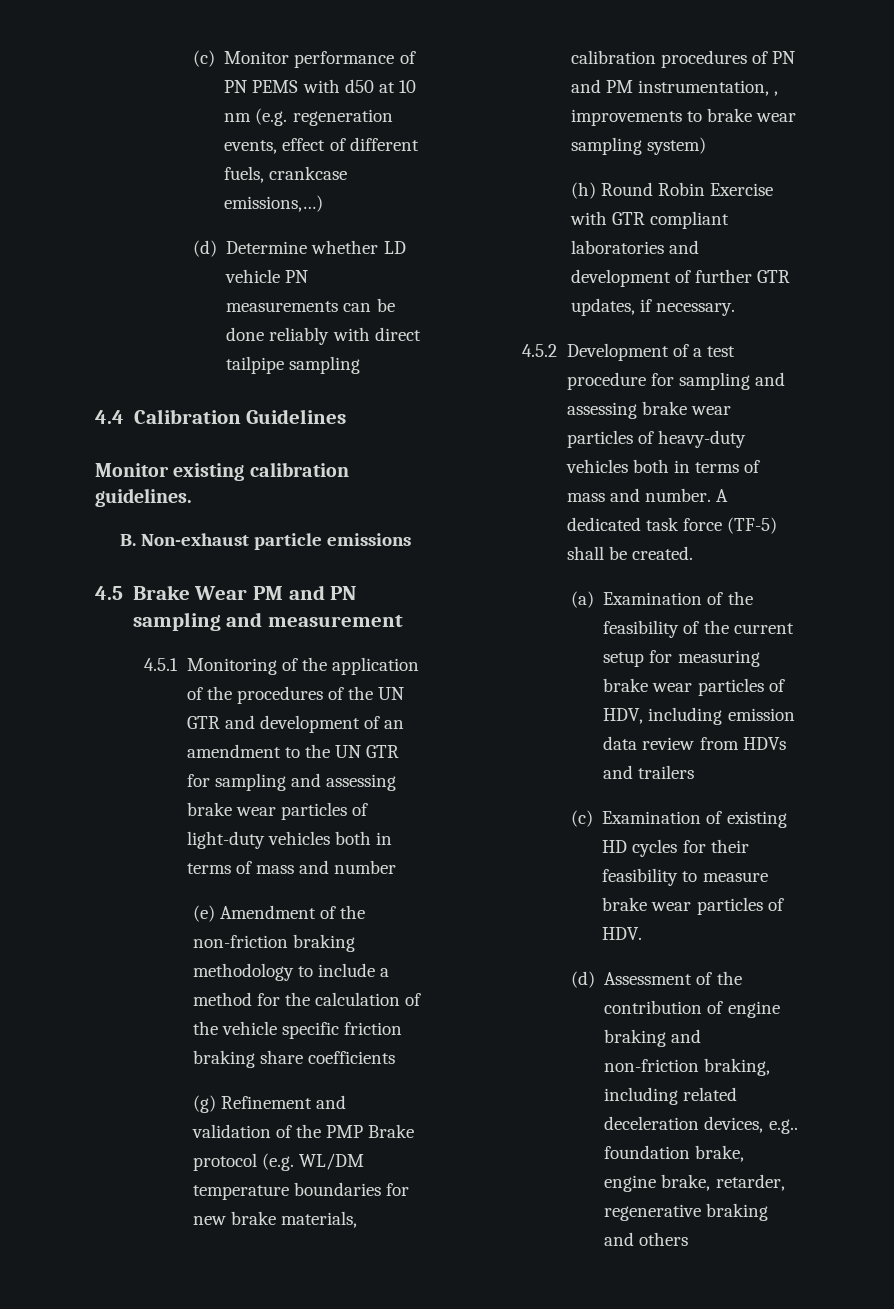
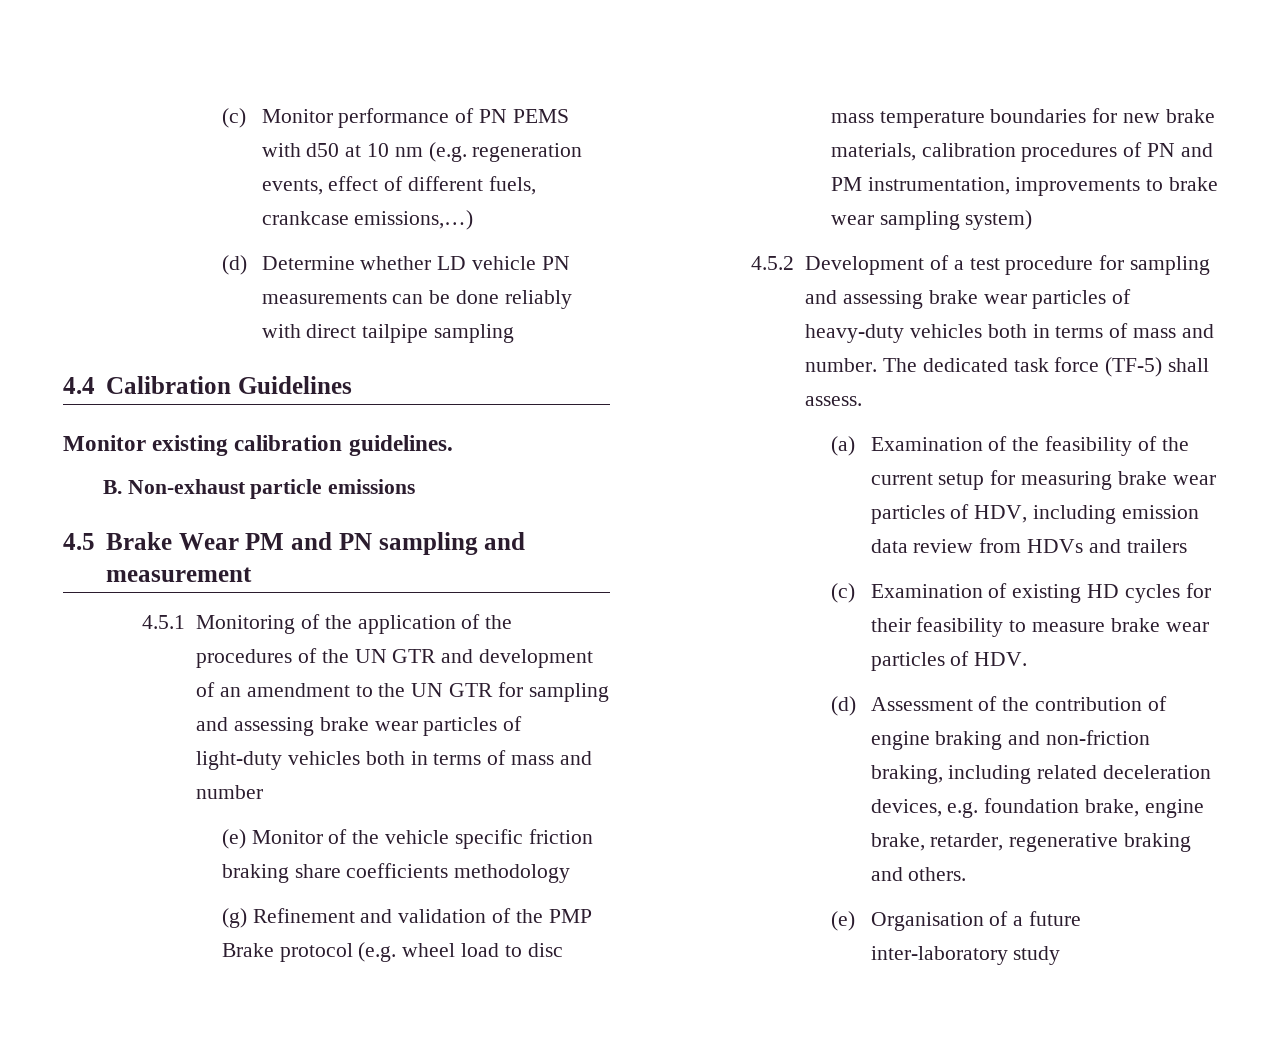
[219,905,366,919] [192,934,355,952] [192,963,390,981] [192,992,401,1006] Amendment of the non-friction braking methodology to include a method for the calculation -> [251,830,323,844] Monitor
(396, 1057) none -> [454,864,571,883] methodology
[299,1153,365,1170] WL/DM -> [402,943,563,957] [830,113,874,123] wheel load to disc mass
[774,91,779,96] , -> (1010, 186) none
[570,182,774,199] [569,211,730,229] [570,240,699,254] [570,269,791,287] [570,298,736,316] // (h) Round Robin Exercise with GTR compliant laboratories and development of further GTR updates, if necessary. -> (1033, 220) none
[716,489,729,502] A -> [882,358,917,372] The
[608,546,694,560] be created. -> [805,396,863,406] assess.
[768,1119,798,1134] e.g.. -> [947,802,979,818] e.g.
[639,1232,689,1246] others -> [908,867,967,881] [830,911,1081,931] [870,946,1061,965] others. // (e) Organisation of a future inter-laboratory study

